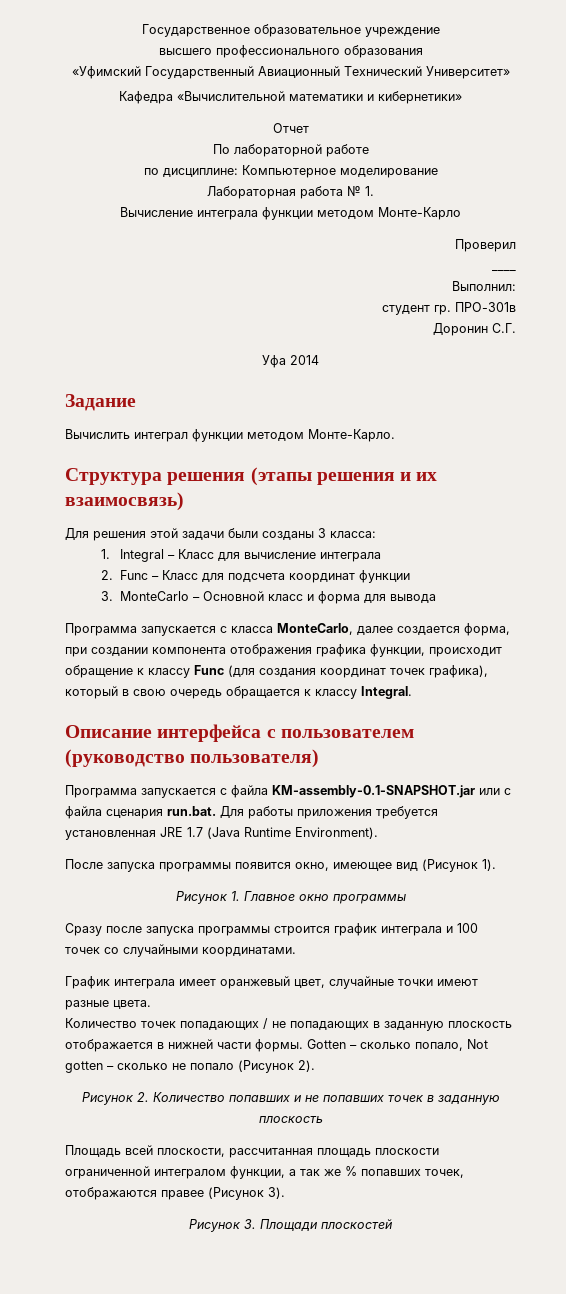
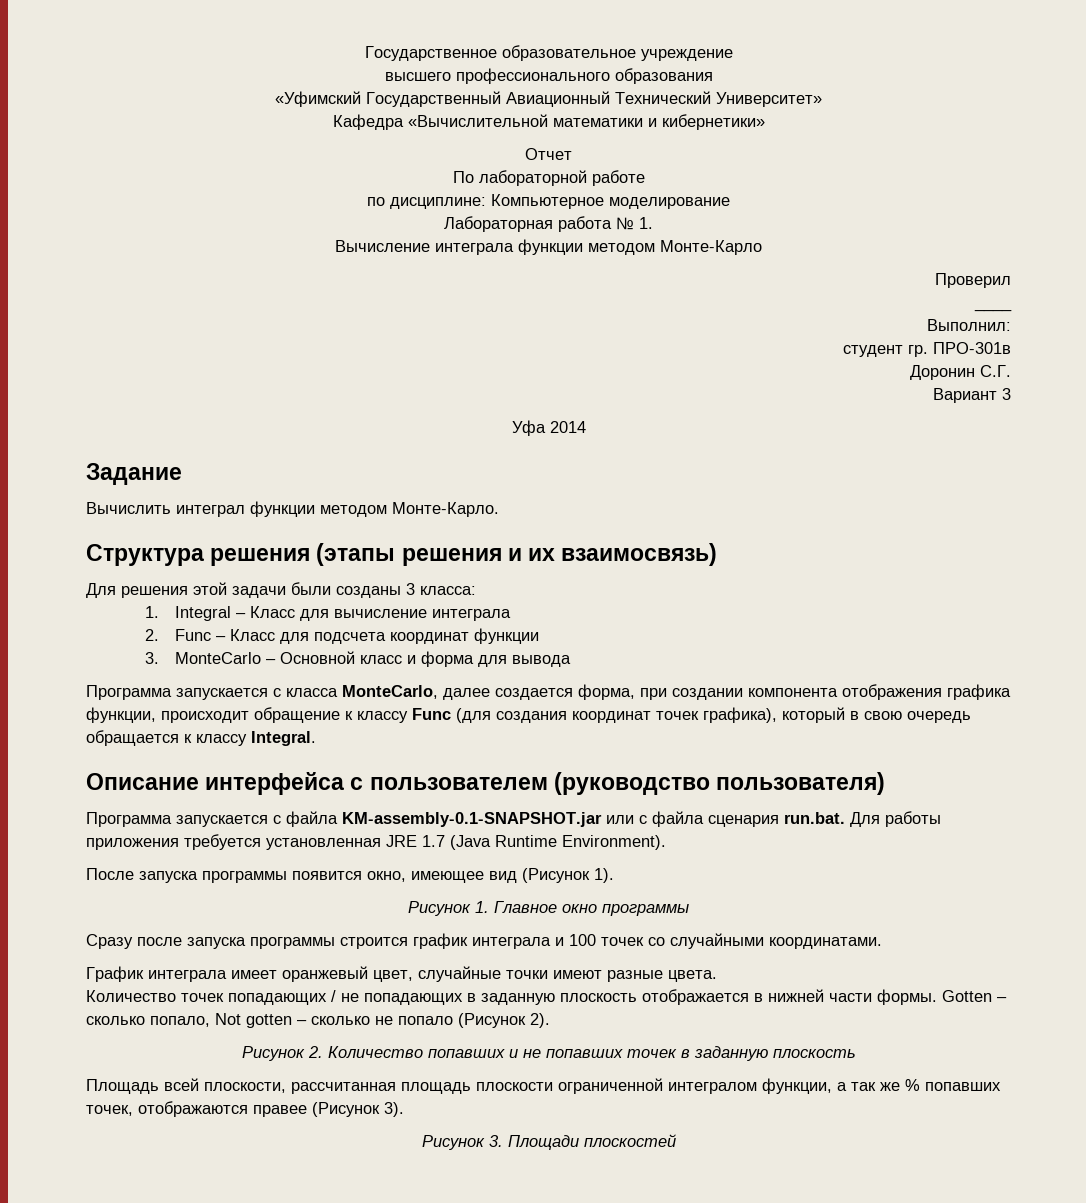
(516, 328) none -> [933,388,1011,403] // Вариант 3

